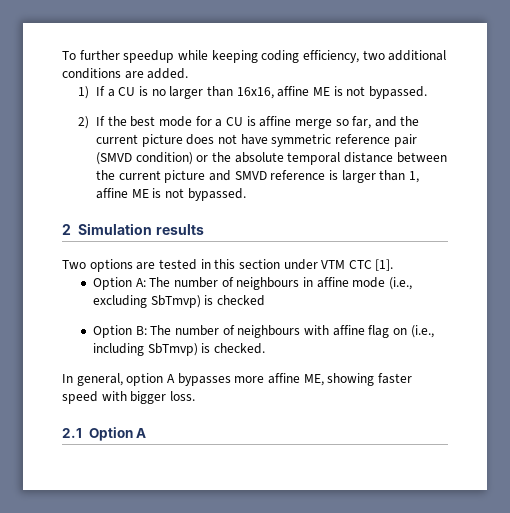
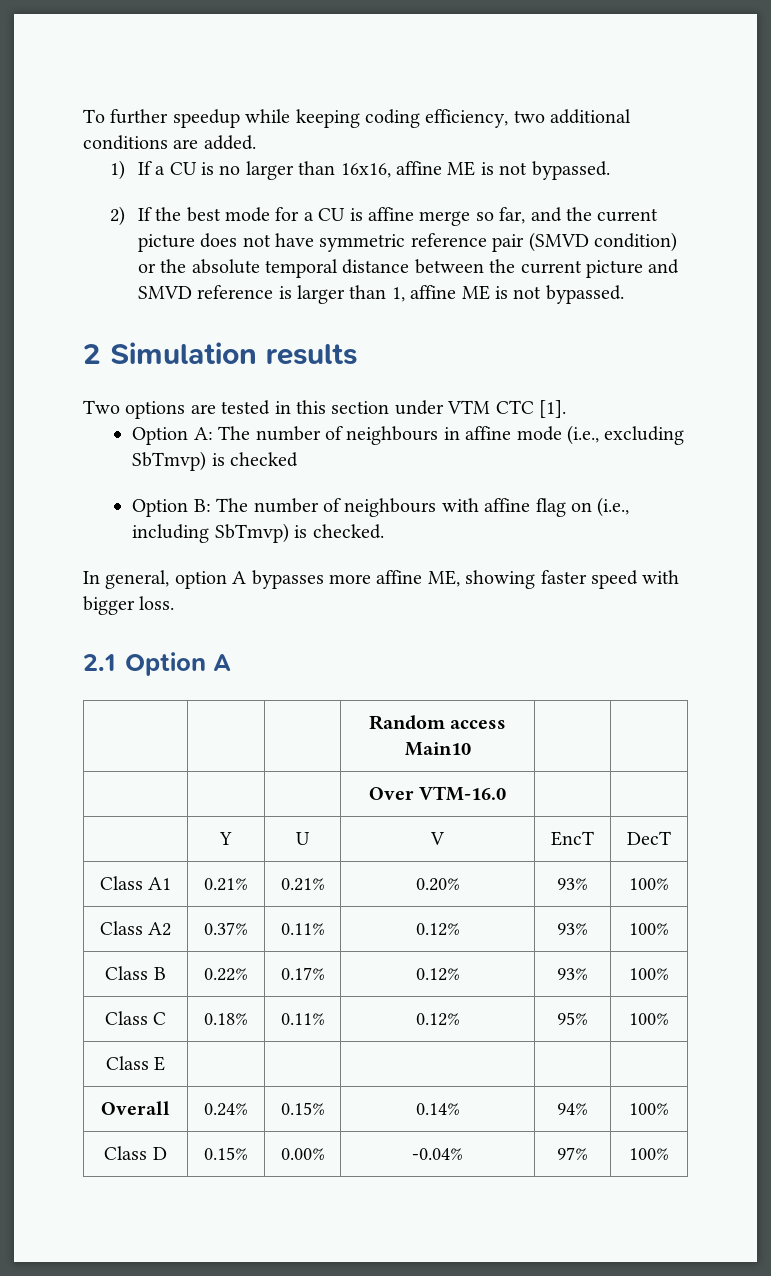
(147, 433) none -> [368,715,507,730] [404,742,471,756] [368,786,507,801] [219,832,232,845] [296,832,310,845] [430,832,445,845] [551,831,594,846] [627,831,671,845] [99,876,172,890] [204,878,248,891] [280,878,325,891] [415,878,460,891] [557,878,588,890] [629,878,669,890] [99,921,172,936] [204,922,248,935] [280,923,325,935] [415,923,460,936] [557,923,588,935] [629,923,669,935] [105,966,166,980] [204,968,248,981] [280,967,325,980] [415,968,460,981] [557,968,588,980] [629,968,669,980] [104,1011,167,1025] [204,1013,248,1025] [280,1013,325,1025] [415,1013,460,1026] [557,1012,588,1025] [629,1013,669,1025] [105,1056,166,1071] [101,1101,170,1115] [204,1103,248,1116] [280,1102,325,1115] [415,1103,460,1115] [557,1103,588,1115] [629,1103,669,1115] [104,1146,167,1160] [204,1147,248,1160] [280,1148,325,1160] [412,1148,463,1160] [557,1147,588,1160] [629,1148,669,1160] // | | | Random access Main10 | | // | | | Over VTM-16.0 | | // | Y | U | V | EncT | DecT // Class A1 | 0.21% | 0.21% | 0.20% | 93% | 100% // Class A2 | 0.37% | 0.11% | 0.12% | 93% | 100% // Class B | 0.22% | 0.17% | 0.12% | 93% | 100% // Class C | 0.18% | 0.11% | 0.12% | 95% | 100% // Class E | | | | | // Overall | 0.24% | 0.15% | 0.14% | 94% | 100% // Class D | 0.15% | 0.00% | -0.04% | 97% | 100%

